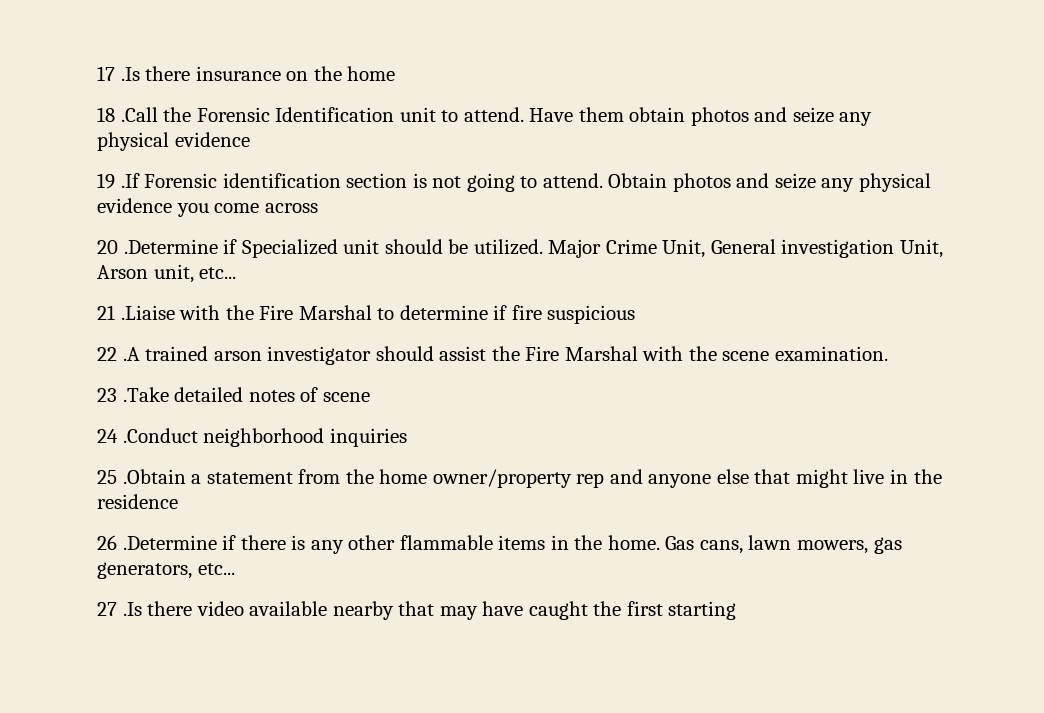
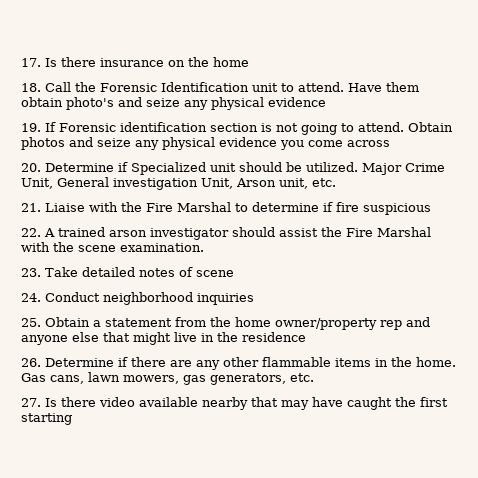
[97,66,140,81] 17 .Is -> [21,58,57,67] 17. Is
[97,107,158,122] 18 .Call -> [21,82,71,92] 18. Call
[690,107,749,126] photos -> [66,97,114,110] photo's
[97,173,140,189] 19 .If -> [21,122,56,132] 19. If
[97,239,218,254] 20 .Determine -> [21,163,114,172] 20. Determine
[199,267,237,279] [97,305,175,320] etc... // 21 .Liaise -> [312,178,336,187] [21,203,85,212] etc. // 21. Liaise
[97,347,140,361] 22 .A -> [21,228,55,237] 22. A
[97,387,169,402] 23 .Take -> [21,267,78,277] 23. Take
[97,428,198,443] 24 .Conduct -> [21,292,100,302] 24. Conduct
[97,469,186,484] 25 .Obtain -> [21,317,90,327] 25. Obtain
[97,535,217,550] 26 .Determine -> [21,358,114,367] 26. Determine
[291,535,306,550] is -> [170,360,192,367] are
[197,563,235,575] [97,602,142,616] etc... // 27 .Is -> [290,373,314,382] [21,398,57,407] etc. // 27. Is

